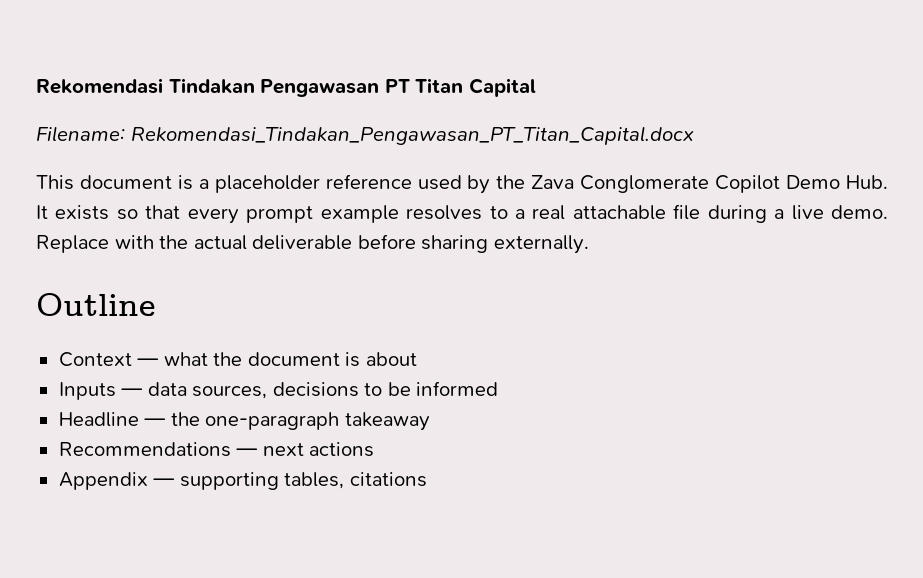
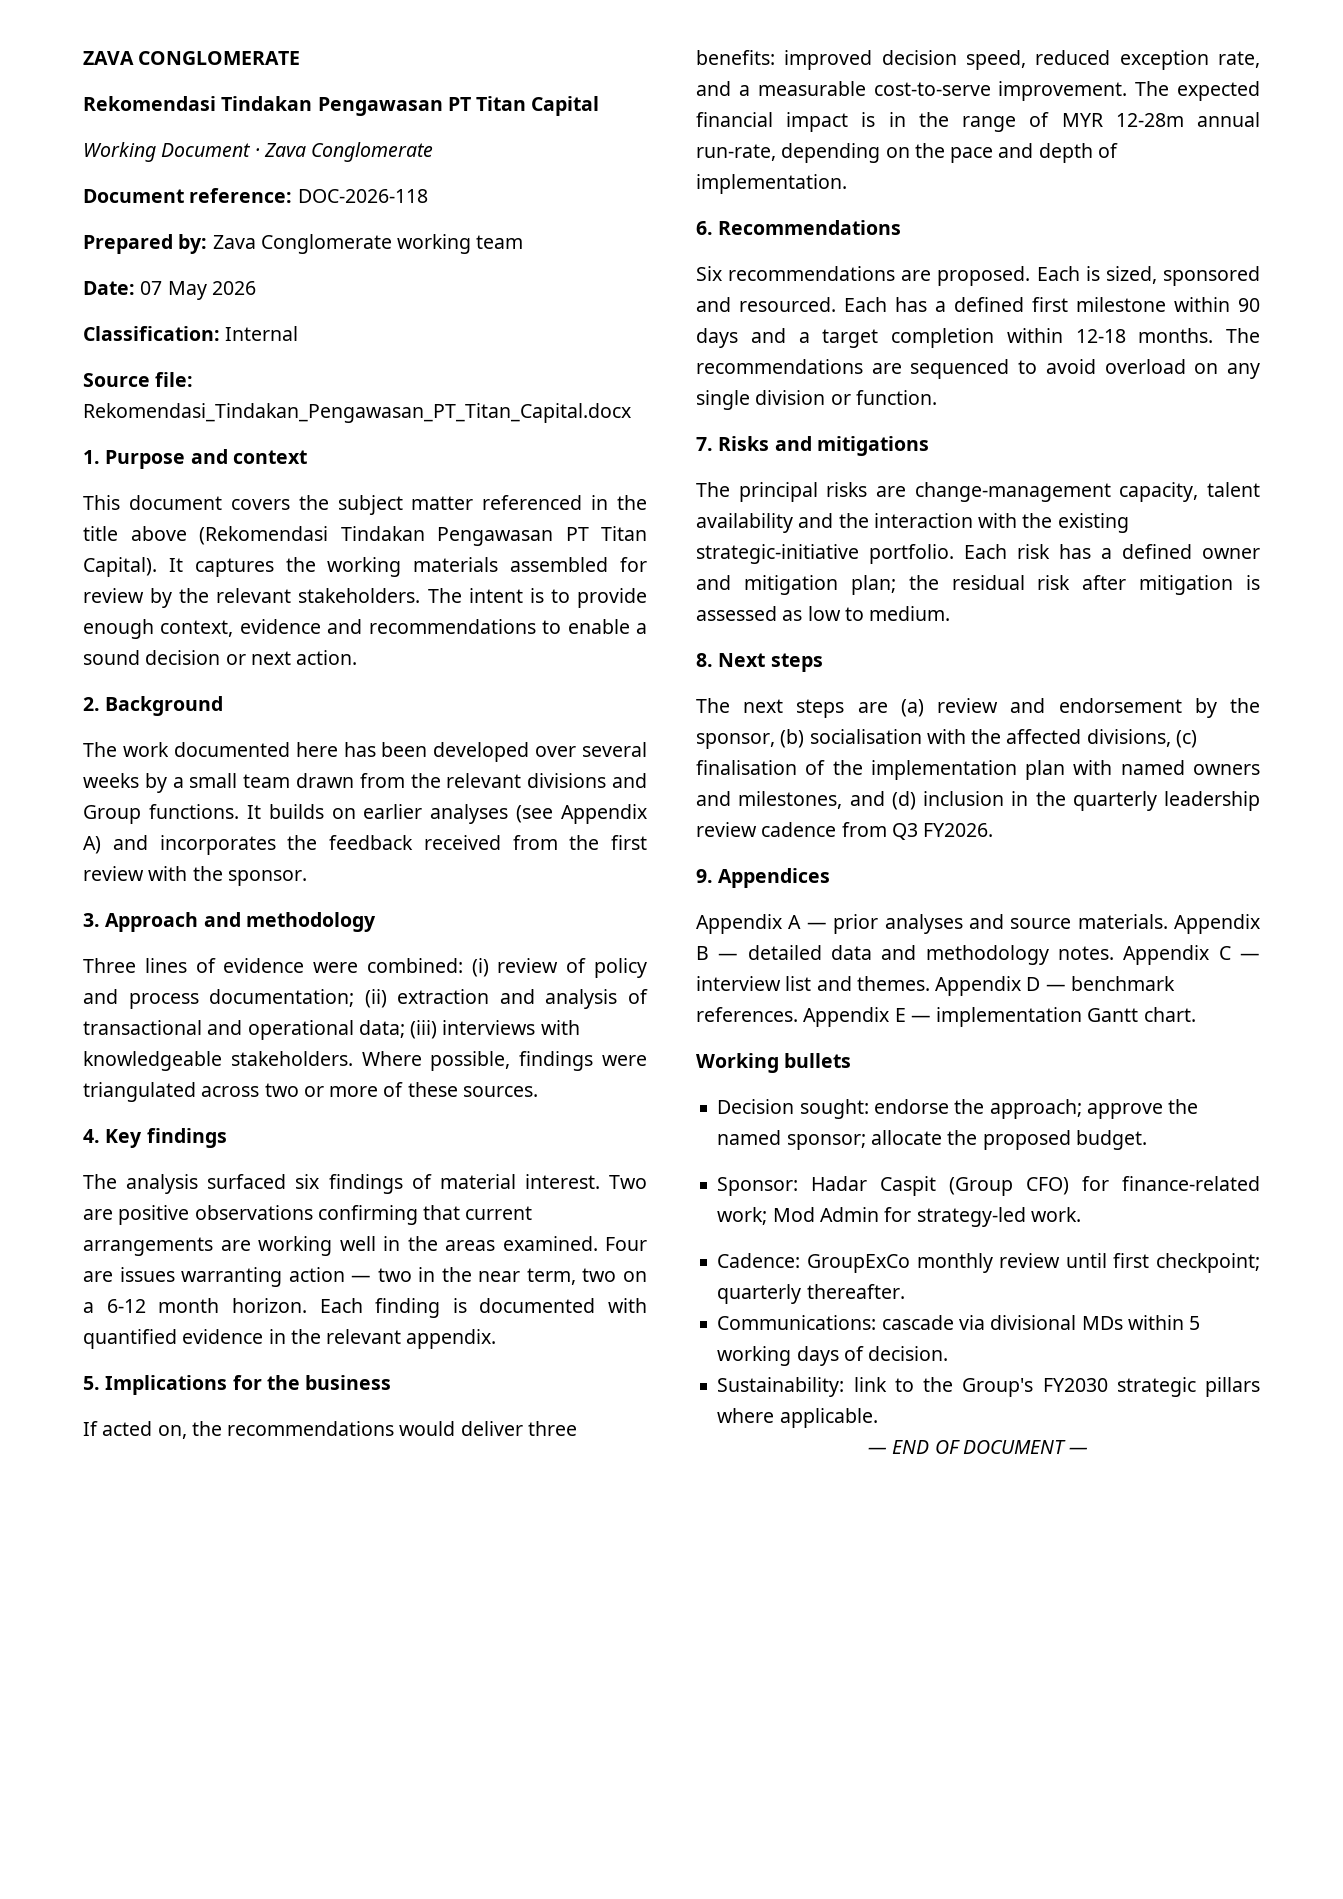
(36, 86) none -> [83,51,301,65] ZAVA CONGLOMERATE //
[36,126,694,145] [36,174,888,194] [36,204,888,224] [36,234,589,254] [36,293,155,316] [58,352,417,367] [58,381,499,400] [58,412,430,431] [58,442,375,457] [58,472,427,490] Filename: Rekomendasi_Tindakan_Pengawasan_PT_Titan_Capital.docx // This document is a placeholder reference used by the Zava Conglomerate Copilot Demo Hub. It exists so that every prompt example resolves to a real attachable file during a live demo. Replace with the actual deliverable before sharing externally. // Outline // Context — what the document is about // Inputs — data sources, decisions to be informed // Headline — the one-paragraph takeaway // Recommendations — next actions // Appendix — supporting tables, citations -> [83,142,434,162] [83,188,428,203] [83,234,524,254] [83,281,256,300] [83,326,299,341] [83,372,194,387] [83,403,631,423] [83,449,307,469] [83,495,647,515] [83,526,647,546] [83,557,647,577] [83,588,647,608] [83,619,648,639] [83,650,358,665] [83,696,224,716] [83,742,647,762] [83,773,647,793] [83,804,647,824] [83,835,647,855] [83,866,307,886] [83,912,376,932] [83,958,647,978] [83,989,648,1009] [83,1020,580,1040] [83,1051,647,1071] [83,1082,538,1102] [83,1128,227,1148] [83,1174,647,1194] [83,1205,533,1225] [83,1236,647,1256] [83,1267,647,1287] [83,1298,647,1318] [83,1329,497,1349] [83,1375,392,1395] [83,1421,577,1439] [696,50,1260,70] [696,81,1260,101] [696,112,1260,132] [696,143,1118,163] [696,174,847,194] [696,220,902,235] [696,266,1260,286] [696,297,1260,312] [696,328,1260,348] [696,359,1260,379] [696,390,937,410] [696,436,929,456] [696,482,1260,502] [696,513,1129,533] [696,544,1260,564] [696,575,1260,595] [696,606,951,621] [696,653,823,672] [696,698,1260,718] [696,729,1197,749] [696,760,1260,780] [696,791,1260,811] [696,822,994,840] [696,868,831,888] [696,914,1260,934] [696,945,1260,965] [696,976,1175,996] [696,1007,1196,1027] [696,1053,852,1073] [717,1099,1199,1119] [717,1130,1147,1150] [717,1176,1260,1196] [717,1207,1081,1227] [717,1253,1260,1273] [717,1284,905,1304] [717,1315,1201,1330] [717,1346,949,1366] [717,1377,1260,1397] [717,1408,878,1428] [867,1440,1089,1454] Working Document · Zava Conglomerate // Document reference: DOC-2026-118 // Prepared by: Zava Conglomerate working team // Date: 07 May 2026 // Classification: Internal // Source file: Rekomendasi_Tindakan_Pengawasan_PT_Titan_Capital.docx // 1. Purpose and context // This document covers the subject matter referenced in the title above (Rekomendasi Tindakan Pengawasan PT Titan Capital). It captures the working materials assembled for review by the relevant stakeholders. The intent is to provide enough context, evidence and recommendations to enable a sound decision or next action. // 2. Background // The work documented here has been developed over several weeks by a small team drawn from the relevant divisions and Group functions. It builds on earlier analyses (see Appendix A) and incorporates the feedback received from the first review with the sponsor. // 3. Approach and methodology // Three lines of evidence were combined: (i) review of policy and process documentation; (ii) extraction and analysis of transactional and operational data; (iii) interviews with knowledgeable stakeholders. Where possible, findings were triangulated across two or more of these sources. // 4. Key findings // The analysis surfaced six findings of material interest. Two are positive observations confirming that current arrangements are working well in the areas examined. Four are issues warranting action — two in the near term, two on a 6-12 month horizon. Each finding is documented with quantified evidence in the relevant appendix. // 5. Implications for the business // If acted on, the recommendations would deliver three benefits: improved decision speed, reduced exception rate, and a measurable cost-to-serve improvement. The expected financial impact is in the range of MYR 12-28m annual run-rate, depending on the pace and depth of implementation. // 6. Recommendations // Six recommendations are proposed. Each is sized, sponsored and resourced. Each has a defined first milestone within 90 days and a target completion within 12-18 months. The recommendations are sequenced to avoid overload on any single division or function. // 7. Risks and mitigations // The principal risks are change-management capacity, talent availability and the interaction with the existing strategic-initiative portfolio. Each risk has a defined owner and mitigation plan; the residual risk after mitigation is assessed as low to medium. // 8. Next steps // The next steps are (a) review and endorsement by the sponsor, (b) socialisation with the affected divisions, (c) finalisation of the implementation plan with named owners and milestones, and (d) inclusion in the quarterly leadership review cadence from Q3 FY2026. // 9. Appendices // Appendix A — prior analyses and source materials. Appendix B — detailed data and methodology notes. Appendix C — interview list and themes. Appendix D — benchmark references. Appendix E — implementation Gantt chart. // Working bullets // Decision sought: endorse the approach; approve the named sponsor; allocate the proposed budget. // Sponsor: Hadar Caspit (Group CFO) for finance-related work; Mod Admin for strategy-led work. // Cadence: GroupExCo monthly review until first checkpoint; quarterly thereafter. // Communications: cascade via divisional MDs within 5 working days of decision. // Sustainability: link to the Group's FY2030 strategic pillars where applicable. // — END OF DOCUMENT —

